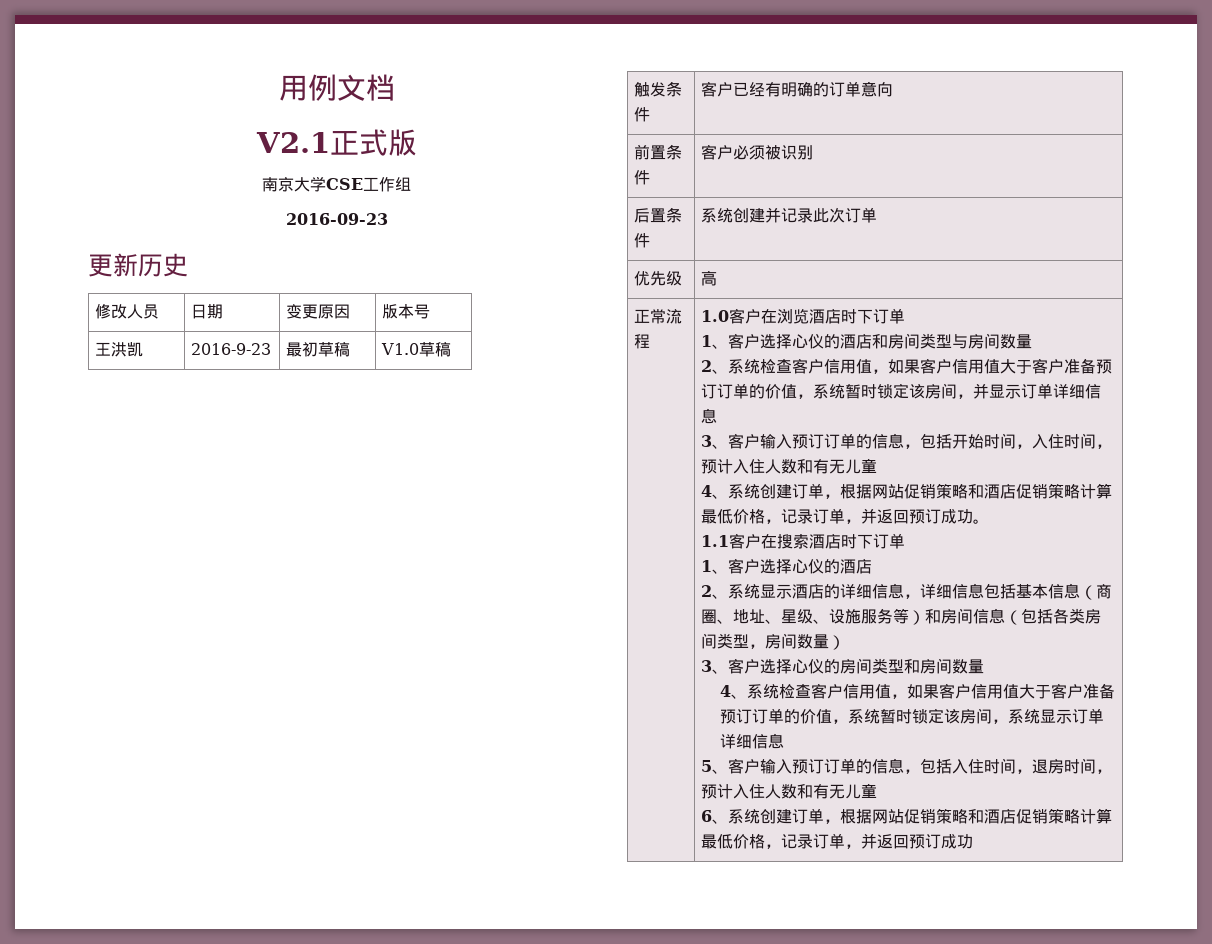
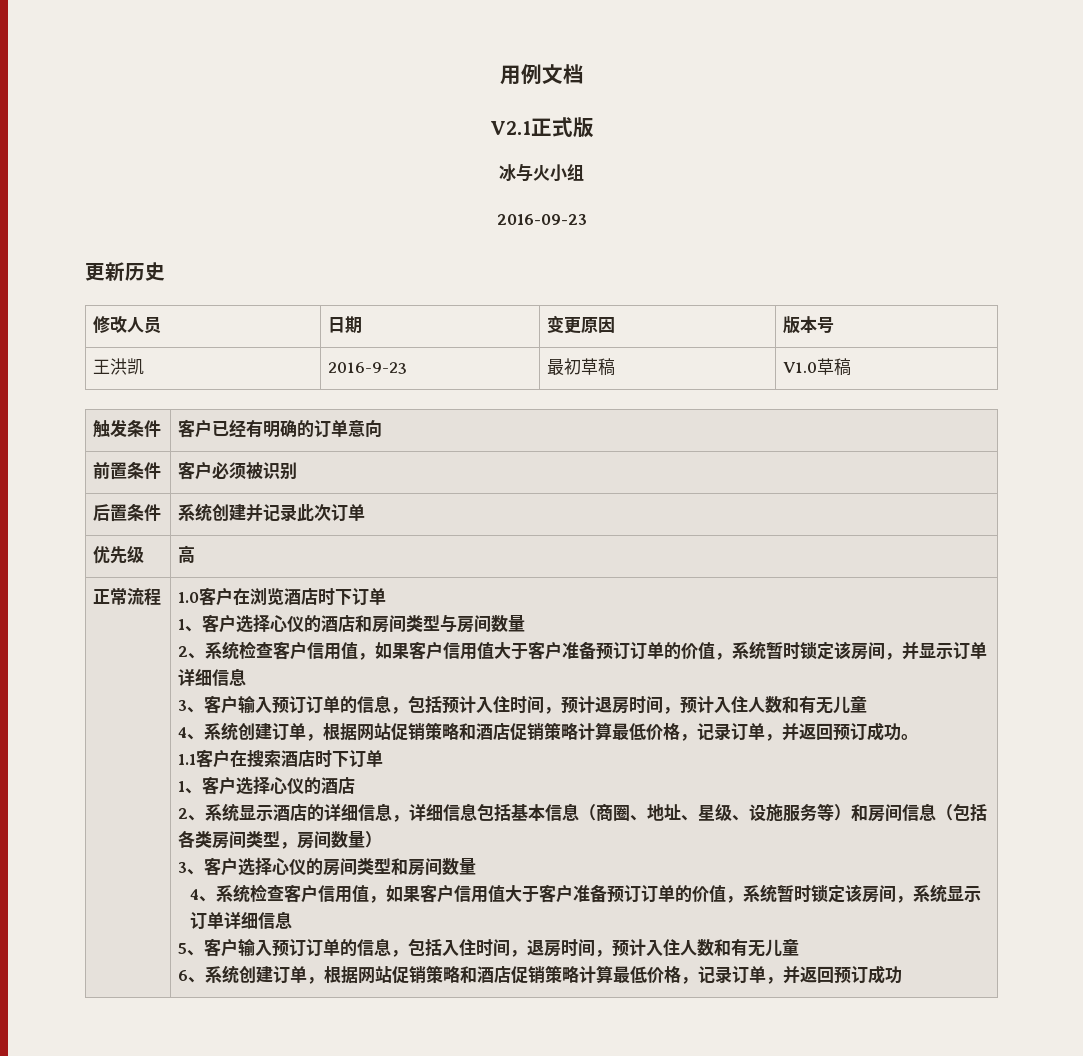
[262,176,395,192] 南京大学CSE工作 -> [499,163,567,182] 冰与火小
[952,433,1065,449] 开始时间，入住 -> [441,696,629,714] 预计入住时间，预计退房

